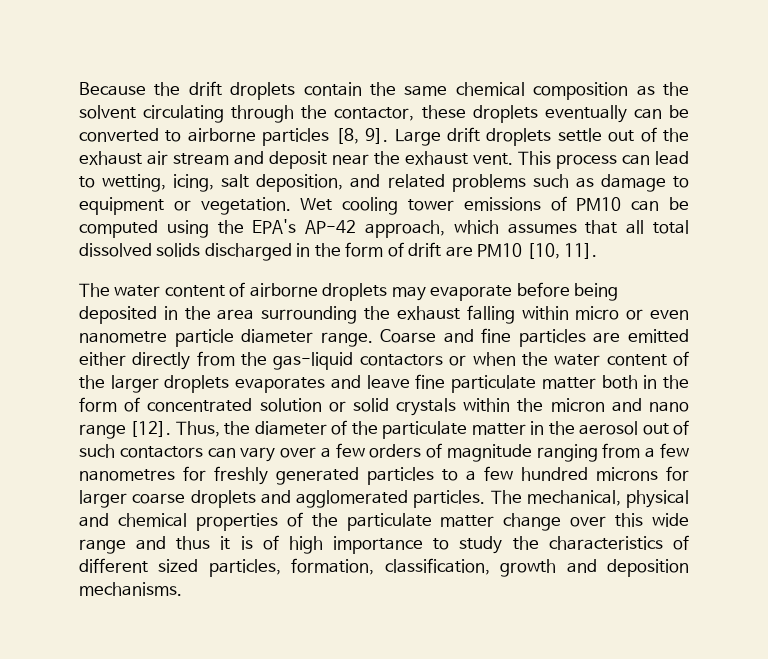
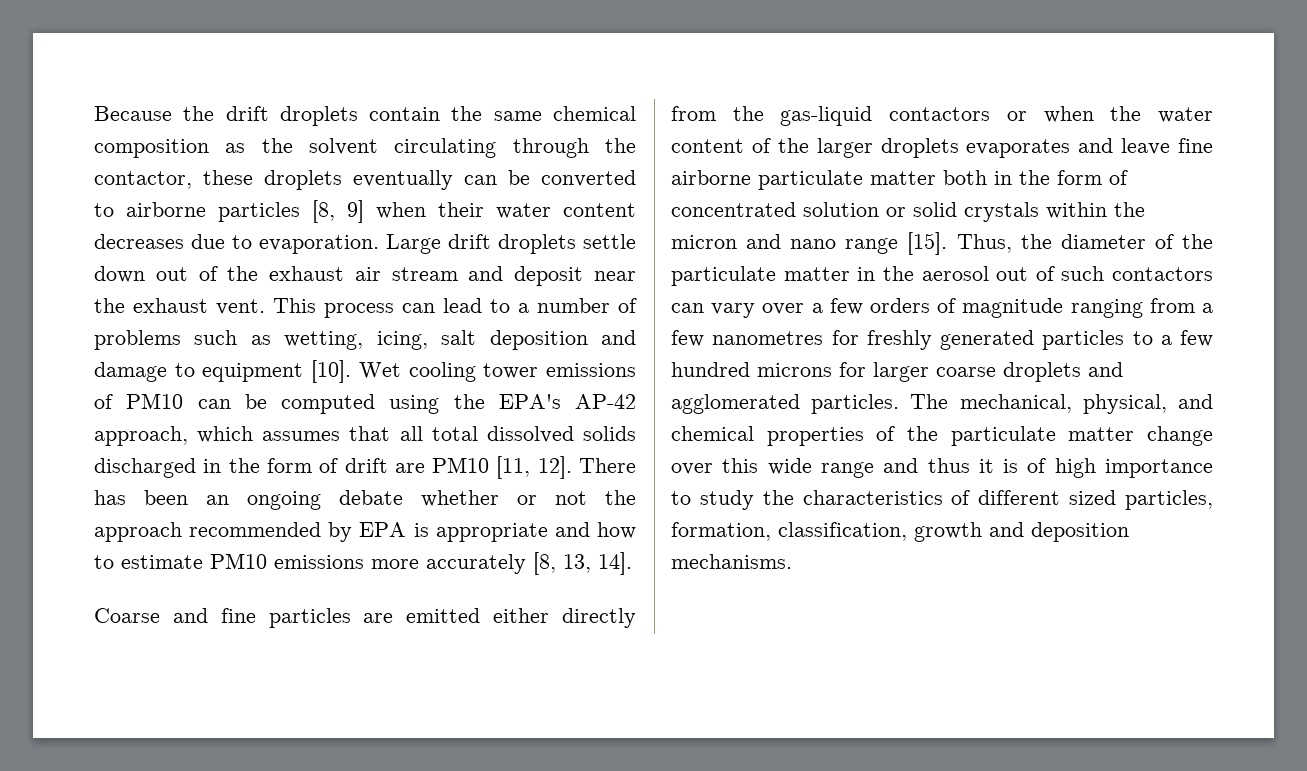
[365,128,389,144] 9]. -> [347,200,636,223] [94,234,379,254] 9] when their water content decreases due to evaporation.
(602, 135) none -> [94,266,145,283] down
[102,174,594,192] wetting, icing, salt deposition, and related problems such as -> [518,298,637,313] [94,330,636,350] a number of problems such as wetting, icing, salt deposition and
[173,197,291,215] or vegetation. -> [311,360,352,383] [10].
[526,243,598,259] [79,282,619,301] [79,305,689,324] [79,329,373,347] [10, 11]. // The water content of airborne droplets may evaporate before being deposited in the area surrounding the exhaust falling within micro or even nanometre particle diameter range. -> [496,456,636,479] [94,490,636,510] [94,522,637,542] [94,552,632,575] [11, 12]. There has been an ongoing debate whether or not the approach recommended by EPA is appropriate and how to estimate PM10 emissions more accurately [8, 13, 14]. //
(446, 381) none -> [671,170,751,185] airborne
[130,421,172,437] [12]. -> [907,232,948,255] [15].
[626,490,689,508] physical -> [1082,394,1167,414] physical,

